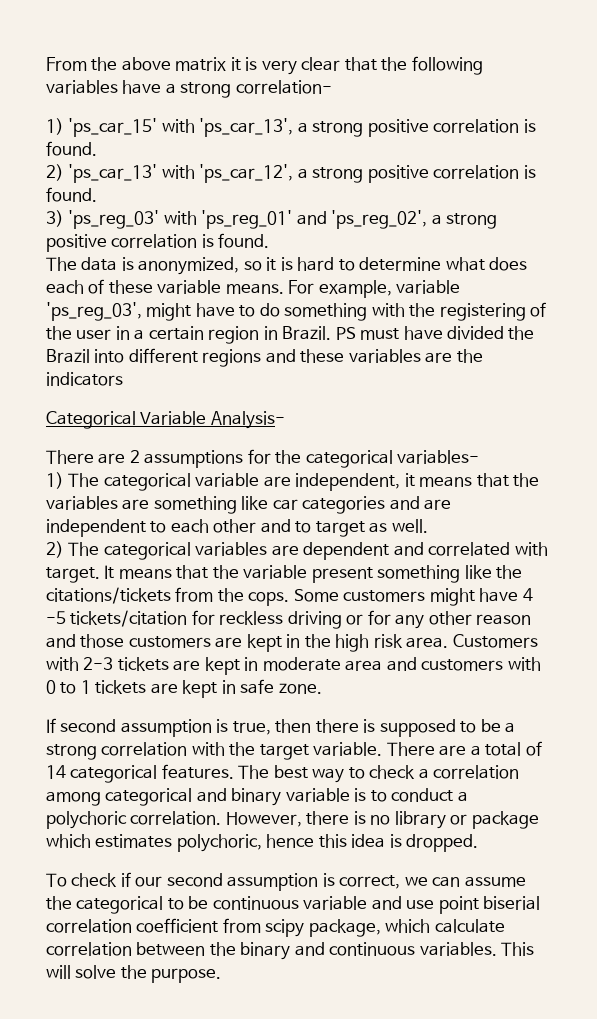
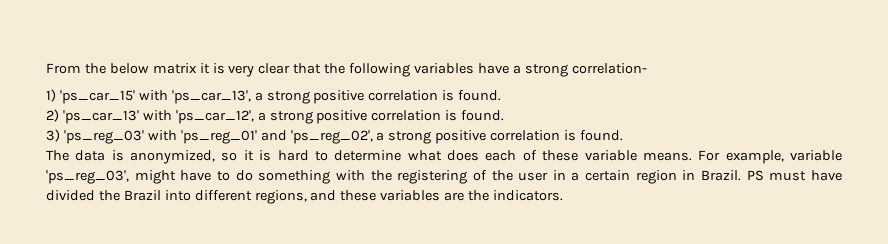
[121,57,171,71] above -> [109,63,149,74] below
[202,349,262,367] regions -> [254,190,307,204] regions,
[46,372,123,386] [46,411,285,429] [46,449,480,468] [46,472,540,491] [46,496,452,514] [46,519,428,537] [46,541,548,560] [46,565,523,583] [46,587,533,606] [46,610,532,629] [46,634,538,652] [46,657,541,675] [46,679,322,698] [46,718,516,737] [46,741,542,760] [46,764,520,783] [46,788,468,806] [46,811,539,829] [46,834,479,852] [46,872,526,891] [46,896,541,914] [46,918,505,937] [46,942,535,960] [46,965,222,983] indicators // Categorical Variable Analysis- // There are 2 assumptions for the categorical variables- // 1) The categorical variable are independent, it means that the variables are something like car categories and are independent to each other and to target as well. // 2) The categorical variables are dependent and correlated with target. It means that the variable present something like the citations/tickets from the cops. Some customers might have 4 -5 tickets/citation for reckless driving or for any other reason and those customers are kept in the high risk area. Customers with 2-3 tickets are kept in moderate area and customers with 0 to 1 tickets are kept in safe zone. // If second assumption is true, then there is supposed to be a strong correlation with the target variable. There are a total of 14 categorical features. The best way to check a correlation among categorical and binary variable is to conduct a polychoric correlation. However, there is no library or package which estimates polychoric, hence this idea is dropped. // To check if our second assumption is correct, we can assume the categorical to be continuous variable and use point biserial correlation coefficient from scipy package, which calculate correlation between the binary and continuous variables. This will solve the purpose. -> [493,190,564,201] indicators.

